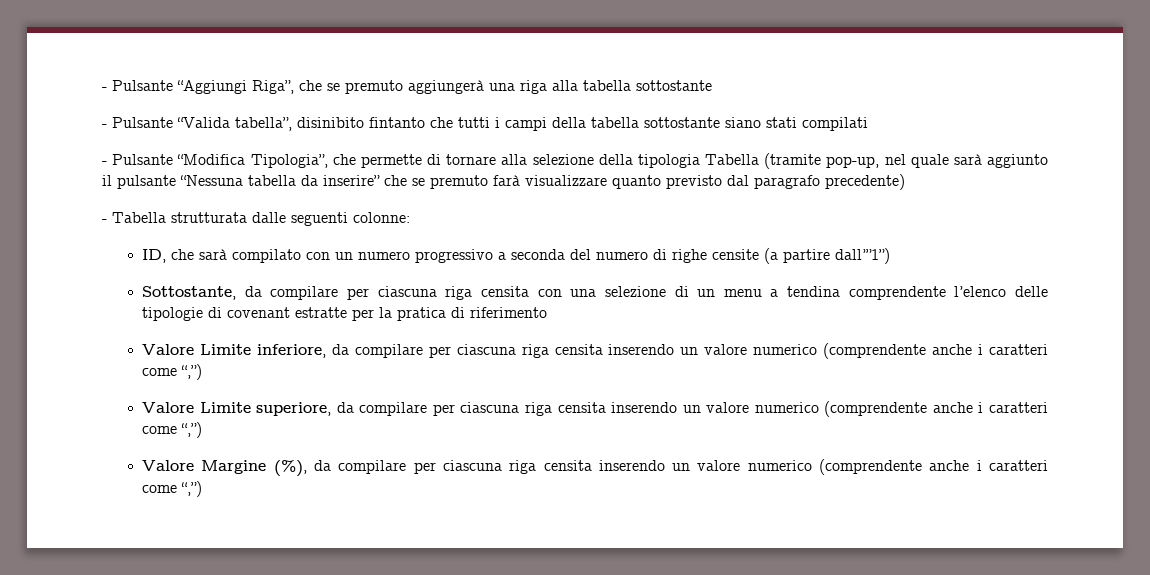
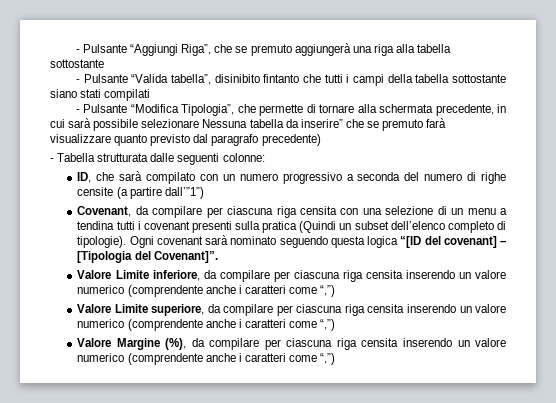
[532,153,1048,169] [102,175,243,189] selezione della tipologia Tabella (tramite pop-up, nel quale sarà aggiunto il pulsante “Nessuna -> [379,104,507,116] [50,118,248,131] schermata precedente, in cui sarà possibile selezionare Nessuna
[142,286,237,300] Sottostante, -> [77,206,132,217] Covenant,
[848,286,1048,300] [142,307,548,321] comprendente l’elenco delle tipologie di covenant estratte per la pratica di riferimento -> [116,221,506,233] [77,235,508,248] [77,251,218,263] tutti i covenant presenti sulla pratica (Quindi un subset dell’elenco completo di tipologie). Ogni covenant sarà nominato seguendo questa logica “[ID del covenant] – [Tipologia del Covenant]”.

